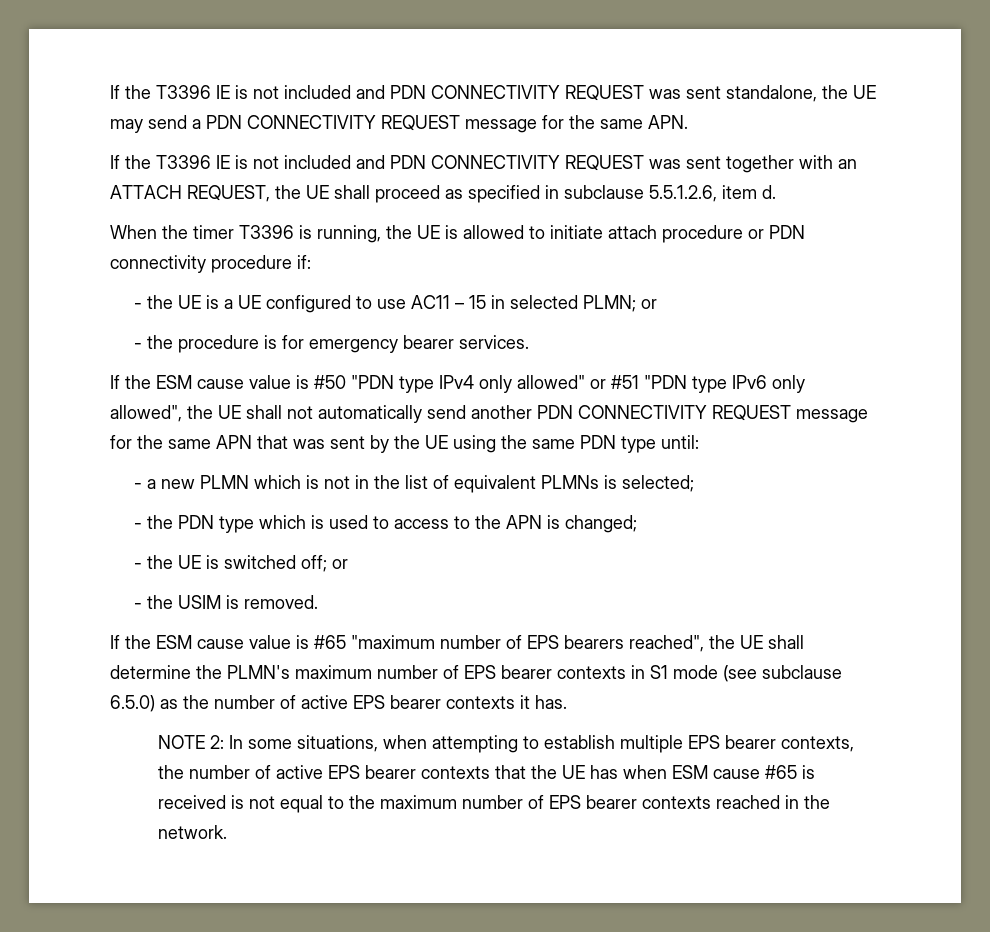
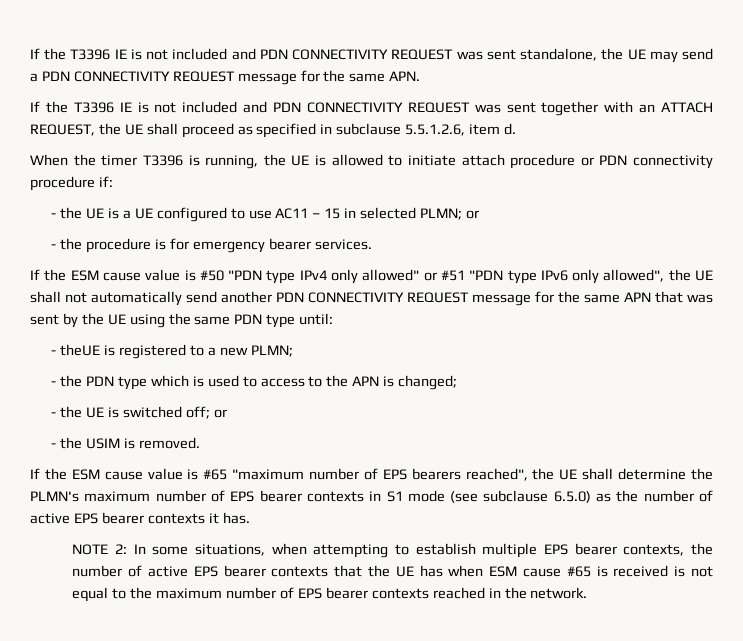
[147,475,695,493] a new PLMN which is not in the list of equivalent PLMNs is selected; -> [60,344,293,359] theUE is registered to a new PLMN;

